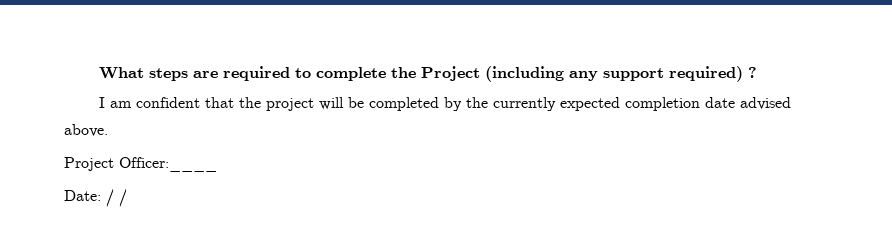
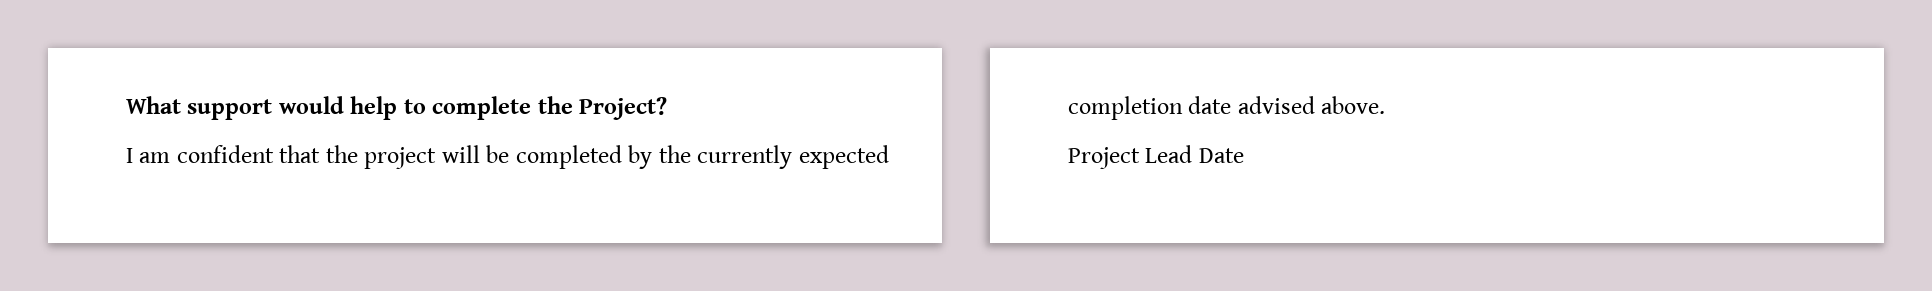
[148,66,757,82] steps are required to complete the Project (including any support required) ? -> [187,96,668,120] support would help to complete the Project?
[119,157,217,172] [64,189,127,207] Officer:____ // Date: / / -> [1145,145,1244,163] Lead Date

